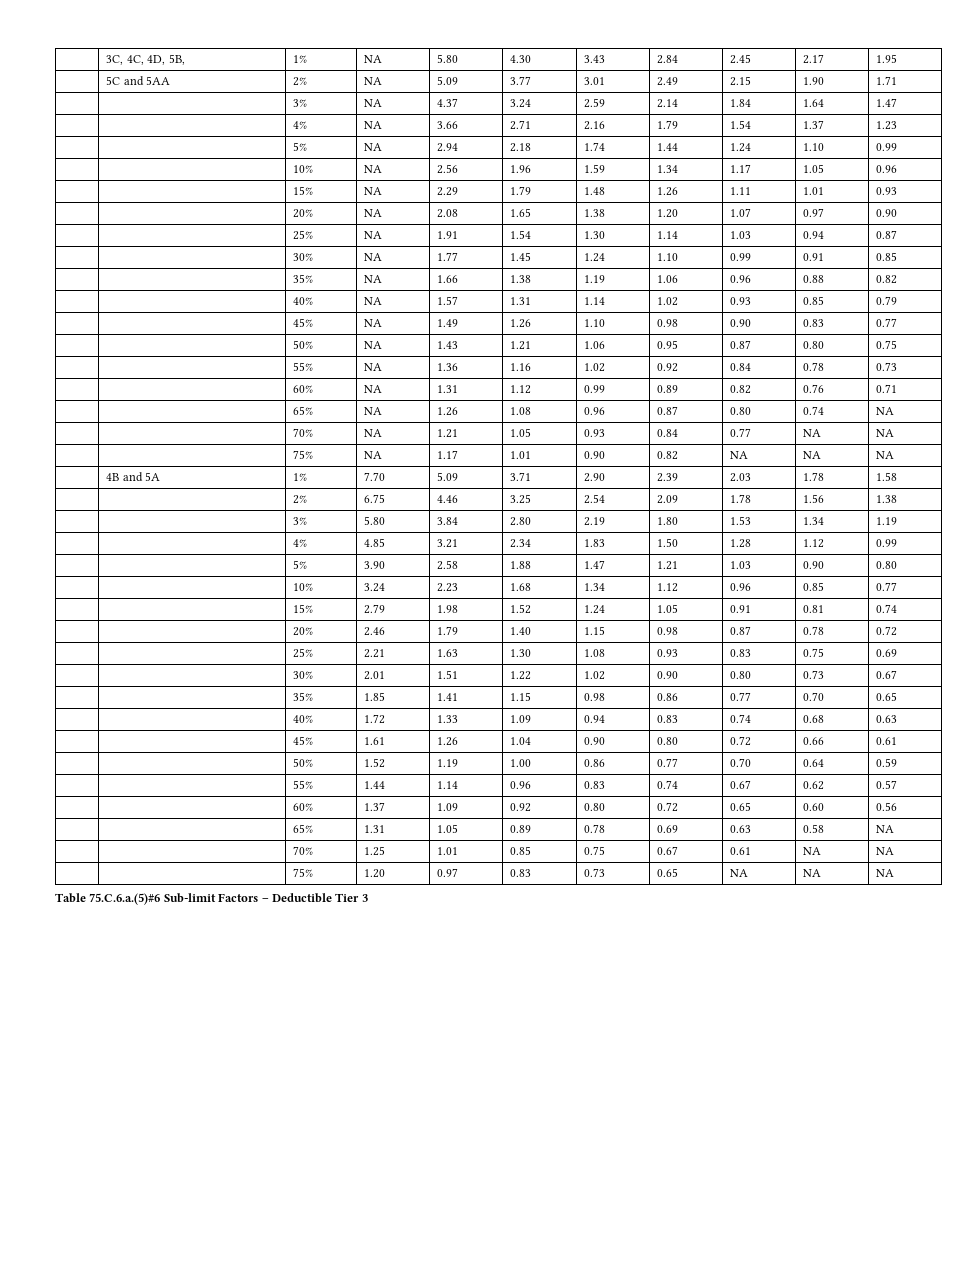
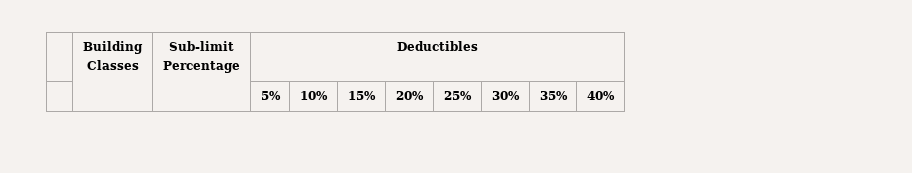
[106,54,185,65] [293,55,308,63] [364,55,383,63] [437,54,459,63] [510,55,532,63] [584,55,606,63] [657,55,679,64] [730,54,752,64] [803,54,825,64] [876,54,898,63] [106,76,171,86] [293,77,308,86] [364,77,383,85] [437,76,459,85] [510,76,532,85] [584,77,606,85] [657,77,679,86] [730,76,752,86] [803,77,825,85] [876,76,898,85] [293,99,308,107] [364,99,383,107] [437,98,459,107] [510,99,532,108] [584,98,606,108] [657,99,679,108] [730,99,752,107] [803,99,825,107] [876,98,898,107] [293,121,308,129] [364,121,383,129] [437,121,459,129] [510,120,532,130] [584,121,606,130] [657,120,679,129] [730,120,752,129] [803,120,825,129] [876,121,898,130] [293,142,308,151] [364,143,383,151] [437,143,459,152] [510,143,532,152] [584,142,606,151] [657,143,679,151] [730,143,752,152] [803,143,825,151] [876,143,898,151] [293,165,314,173] [364,165,383,173] [437,164,459,174] [510,165,532,173] [584,164,606,173] [657,165,679,173] [730,164,752,173] [803,164,825,173] [876,165,898,173] [293,186,314,195] [364,187,383,195] [437,187,459,196] [510,186,532,195] [584,187,606,195] [657,187,679,196] [730,187,752,195] [803,187,825,195] [876,187,898,195] [293,209,314,218] [364,209,383,217] [437,209,459,218] [510,208,532,217] [584,209,606,217] [657,209,679,218] [730,208,752,217] [803,208,825,217] [876,209,898,217] [293,230,314,240] [364,231,383,239] [437,231,459,239] [510,230,532,239] [584,231,606,239] [657,231,679,239] [730,231,752,239] [803,231,825,239] [876,230,898,239] [293,253,314,261] [364,253,383,261] [437,252,459,261] [510,252,532,261] [584,253,606,262] [657,253,679,261] [730,253,752,261] [803,253,825,261] [876,252,898,261] [293,274,314,283] [364,275,383,283] [437,275,459,283] [510,275,532,283] [584,275,606,283] [657,275,679,283] [730,275,752,283] [803,275,825,283] [876,275,898,284] [293,297,314,305] [364,297,383,305] [437,296,459,305] [510,297,532,305] [584,297,606,305] [657,297,679,306] [730,297,752,305] [803,296,825,305] [876,296,898,305] [293,318,314,327] [364,319,383,327] [437,319,459,327] [510,319,532,328] [584,319,606,327] [657,319,679,327] [730,319,752,327] [803,319,825,327] [876,318,898,327] [293,340,314,349] [364,341,383,349] [437,341,459,349] [510,341,532,350] [584,341,606,349] [657,340,679,349] [730,340,752,349] [803,341,825,349] [876,340,898,349] [293,362,314,371] [364,363,383,371] [437,363,459,371] [510,363,532,371] [584,363,606,372] [657,363,679,372] [730,363,752,371] [803,362,825,371] [876,362,898,371] [293,385,314,393] [364,385,383,393] [437,385,459,393] [510,385,532,394] [584,385,606,393] [657,385,679,393] [730,385,752,394] [803,384,825,393] [876,384,898,393] [293,406,314,415] [364,407,383,415] [437,407,459,416] [510,407,532,415] [584,407,606,415] [657,406,679,415] [730,407,752,415] [803,406,825,415] [876,407,895,415] [293,428,314,437] [364,429,383,437] [437,429,459,438] [510,428,532,437] [584,429,606,437] [657,429,679,437] [730,428,752,437] [803,429,822,437] [876,429,895,437] [293,450,314,459] [364,451,383,459] [437,450,459,459] [510,451,532,459] [584,451,606,459] [657,451,679,460] [730,451,749,459] [803,451,822,459] [876,451,895,459] [106,472,161,482] [293,473,308,481] [364,472,386,481] [437,472,459,481] [510,472,532,481] [584,473,606,482] [657,473,679,482] [730,473,752,482] [803,472,825,481] [876,472,898,481] [293,495,308,504] [364,494,386,503] [437,495,459,503] [510,494,532,504] [584,494,606,504] [657,495,679,504] [730,494,752,503] [803,494,825,503] [876,495,898,503] [293,517,308,525] [364,516,386,525] [437,517,459,525] [510,517,532,526] [584,517,606,526] [657,517,679,525] [730,516,752,525] [803,517,825,525] [876,517,898,525] [293,539,308,547] [364,538,386,547] [437,539,459,548] [510,539,532,548] [584,539,606,547] [657,538,679,547] [730,539,752,548] [803,539,825,548] [876,539,898,547] [293,560,308,569] [364,561,386,569] [437,560,459,570] [510,561,532,569] [584,560,606,569] [657,561,679,570] [730,561,752,569] [803,561,825,569] [876,561,898,569] [293,583,314,591] [364,583,386,592] [437,583,459,592] [510,583,532,591] [584,583,606,591] [657,583,679,592] [730,583,752,591] [803,582,825,591] [876,582,898,591] [293,604,314,613] [364,604,386,614] [437,605,459,613] [510,604,532,614] [584,605,606,614] [657,604,679,613] [730,605,752,613] [803,605,825,613] [876,604,898,613] [293,627,314,636] [364,627,386,636] [437,626,459,635] [510,627,532,635] [584,626,606,635] [657,627,679,635] [730,626,752,635] [803,626,825,635] [876,626,898,636] [293,648,314,658] [364,649,386,658] [437,649,459,657] [510,649,532,657] [584,649,606,657] [657,649,679,657] [730,649,752,657] [803,648,825,657] [876,649,898,657] [293,671,314,679] [364,671,386,680] [437,670,459,679] [510,671,532,680] [584,671,606,680] [657,671,679,679] [730,671,752,679] [803,670,825,679] [876,670,898,679] [293,692,314,701] [364,692,386,701] [437,693,459,701] [510,692,532,701] [584,693,606,701] [657,693,679,701] [730,692,752,701] [803,692,825,701] [876,692,898,701] [293,715,314,723] [364,714,386,724] [437,715,459,723] [510,715,532,723] [584,715,606,723] [657,715,679,723] [730,714,752,723] [803,715,825,723] [876,715,898,723] [293,736,314,745] [364,737,386,745] [437,737,459,746] [510,737,532,745] [584,737,606,745] [657,737,679,745] [730,736,752,746] [803,737,825,745] [876,737,898,745] [293,758,314,767] [364,758,386,768] [437,759,459,767] [510,759,532,767] [584,759,606,767] [657,758,679,767] [730,758,752,767] [803,759,825,767] [876,758,898,767] [293,780,314,789] [364,781,386,789] [437,781,459,789] [510,781,532,789] [584,781,606,789] [657,780,679,789] [730,780,752,789] [803,781,825,790] [876,780,898,789] [293,803,314,811] [364,802,386,811] [437,803,459,811] [510,803,532,812] [584,803,606,811] [657,802,679,812] [730,802,752,811] [803,803,825,811] [876,802,898,811] [293,824,314,833] [364,825,386,833] [437,824,459,833] [510,825,532,833] [584,824,606,833] [657,825,679,833] [730,825,752,833] [803,824,825,833] [876,825,895,833] [293,846,314,855] [364,846,386,856] [437,847,459,855] [510,846,532,855] [584,846,606,855] [657,846,679,855] [730,847,752,855] [803,847,822,855] [876,847,895,855] [293,868,314,877] [364,869,386,878] [437,868,459,877] [510,869,532,877] [584,868,606,877] [657,868,679,877] [730,869,749,877] [803,869,822,877] [876,869,895,877] [55,893,368,905] | 3C, 4C, 4D, 5B, | 1% | NA | 5.80 | 4.30 | 3.43 | 2.84 | 2.45 | 2.17 | 1.95 // | 5C and 5AA | 2% | NA | 5.09 | 3.77 | 3.01 | 2.49 | 2.15 | 1.90 | 1.71 // | | 3% | NA | 4.37 | 3.24 | 2.59 | 2.14 | 1.84 | 1.64 | 1.47 // | | 4% | NA | 3.66 | 2.71 | 2.16 | 1.79 | 1.54 | 1.37 | 1.23 // | | 5% | NA | 2.94 | 2.18 | 1.74 | 1.44 | 1.24 | 1.10 | 0.99 // | | 10% | NA | 2.56 | 1.96 | 1.59 | 1.34 | 1.17 | 1.05 | 0.96 // | | 15% | NA | 2.29 | 1.79 | 1.48 | 1.26 | 1.11 | 1.01 | 0.93 // | | 20% | NA | 2.08 | 1.65 | 1.38 | 1.20 | 1.07 | 0.97 | 0.90 // | | 25% | NA | 1.91 | 1.54 | 1.30 | 1.14 | 1.03 | 0.94 | 0.87 // | | 30% | NA | 1.77 | 1.45 | 1.24 | 1.10 | 0.99 | 0.91 | 0.85 // | | 35% | NA | 1.66 | 1.38 | 1.19 | 1.06 | 0.96 | 0.88 | 0.82 // | | 40% | NA | 1.57 | 1.31 | 1.14 | 1.02 | 0.93 | 0.85 | 0.79 // | | 45% | NA | 1.49 | 1.26 | 1.10 | 0.98 | 0.90 | 0.83 | 0.77 // | | 50% | NA | 1.43 | 1.21 | 1.06 | 0.95 | 0.87 | 0.80 | 0.75 // | | 55% | NA | 1.36 | 1.16 | 1.02 | 0.92 | 0.84 | 0.78 | 0.73 // | | 60% | NA | 1.31 | 1.12 | 0.99 | 0.89 | 0.82 | 0.76 | 0.71 // | | 65% | NA | 1.26 | 1.08 | 0.96 | 0.87 | 0.80 | 0.74 | NA // | | 70% | NA | 1.21 | 1.05 | 0.93 | 0.84 | 0.77 | NA | NA // | | 75% | NA | 1.17 | 1.01 | 0.90 | 0.82 | NA | NA | NA // | 4B and 5A | 1% | 7.70 | 5.09 | 3.71 | 2.90 | 2.39 | 2.03 | 1.78 | 1.58 // | | 2% | 6.75 | 4.46 | 3.25 | 2.54 | 2.09 | 1.78 | 1.56 | 1.38 // | | 3% | 5.80 | 3.84 | 2.80 | 2.19 | 1.80 | 1.53 | 1.34 | 1.19 // | | 4% | 4.85 | 3.21 | 2.34 | 1.83 | 1.50 | 1.28 | 1.12 | 0.99 // | | 5% | 3.90 | 2.58 | 1.88 | 1.47 | 1.21 | 1.03 | 0.90 | 0.80 // | | 10% | 3.24 | 2.23 | 1.68 | 1.34 | 1.12 | 0.96 | 0.85 | 0.77 // | | 15% | 2.79 | 1.98 | 1.52 | 1.24 | 1.05 | 0.91 | 0.81 | 0.74 // | | 20% | 2.46 | 1.79 | 1.40 | 1.15 | 0.98 | 0.87 | 0.78 | 0.72 // | | 25% | 2.21 | 1.63 | 1.30 | 1.08 | 0.93 | 0.83 | 0.75 | 0.69 // | | 30% | 2.01 | 1.51 | 1.22 | 1.02 | 0.90 | 0.80 | 0.73 | 0.67 // | | 35% | 1.85 | 1.41 | 1.15 | 0.98 | 0.86 | 0.77 | 0.70 | 0.65 // | | 40% | 1.72 | 1.33 | 1.09 | 0.94 | 0.83 | 0.74 | 0.68 | 0.63 // | | 45% | 1.61 | 1.26 | 1.04 | 0.90 | 0.80 | 0.72 | 0.66 | 0.61 // | | 50% | 1.52 | 1.19 | 1.00 | 0.86 | 0.77 | 0.70 | 0.64 | 0.59 // | | 55% | 1.44 | 1.14 | 0.96 | 0.83 | 0.74 | 0.67 | 0.62 | 0.57 // | | 60% | 1.37 | 1.09 | 0.92 | 0.80 | 0.72 | 0.65 | 0.60 | 0.56 // | | 65% | 1.31 | 1.05 | 0.89 | 0.78 | 0.69 | 0.63 | 0.58 | NA // | | 70% | 1.25 | 1.01 | 0.85 | 0.75 | 0.67 | 0.61 | NA | NA // | | 75% | 1.20 | 0.97 | 0.83 | 0.73 | 0.65 | NA | NA | NA // Table 75.C.6.a.(5)#6 Sub-limit Factors – Deductible Tier 3 -> [83,41,143,54] [86,60,139,70] [169,41,234,51] [163,61,240,73] [397,41,478,51] [260,91,281,100] [300,91,328,100] [348,91,376,100] [396,91,424,100] [444,91,472,100] [492,91,520,100] [539,91,568,100] [587,91,615,100] | Building // Classes | Sub-limit // Percentage | Deductibles // | | | 5% | 10% | 15% | 20% | 25% | 30% | 35% | 40%

